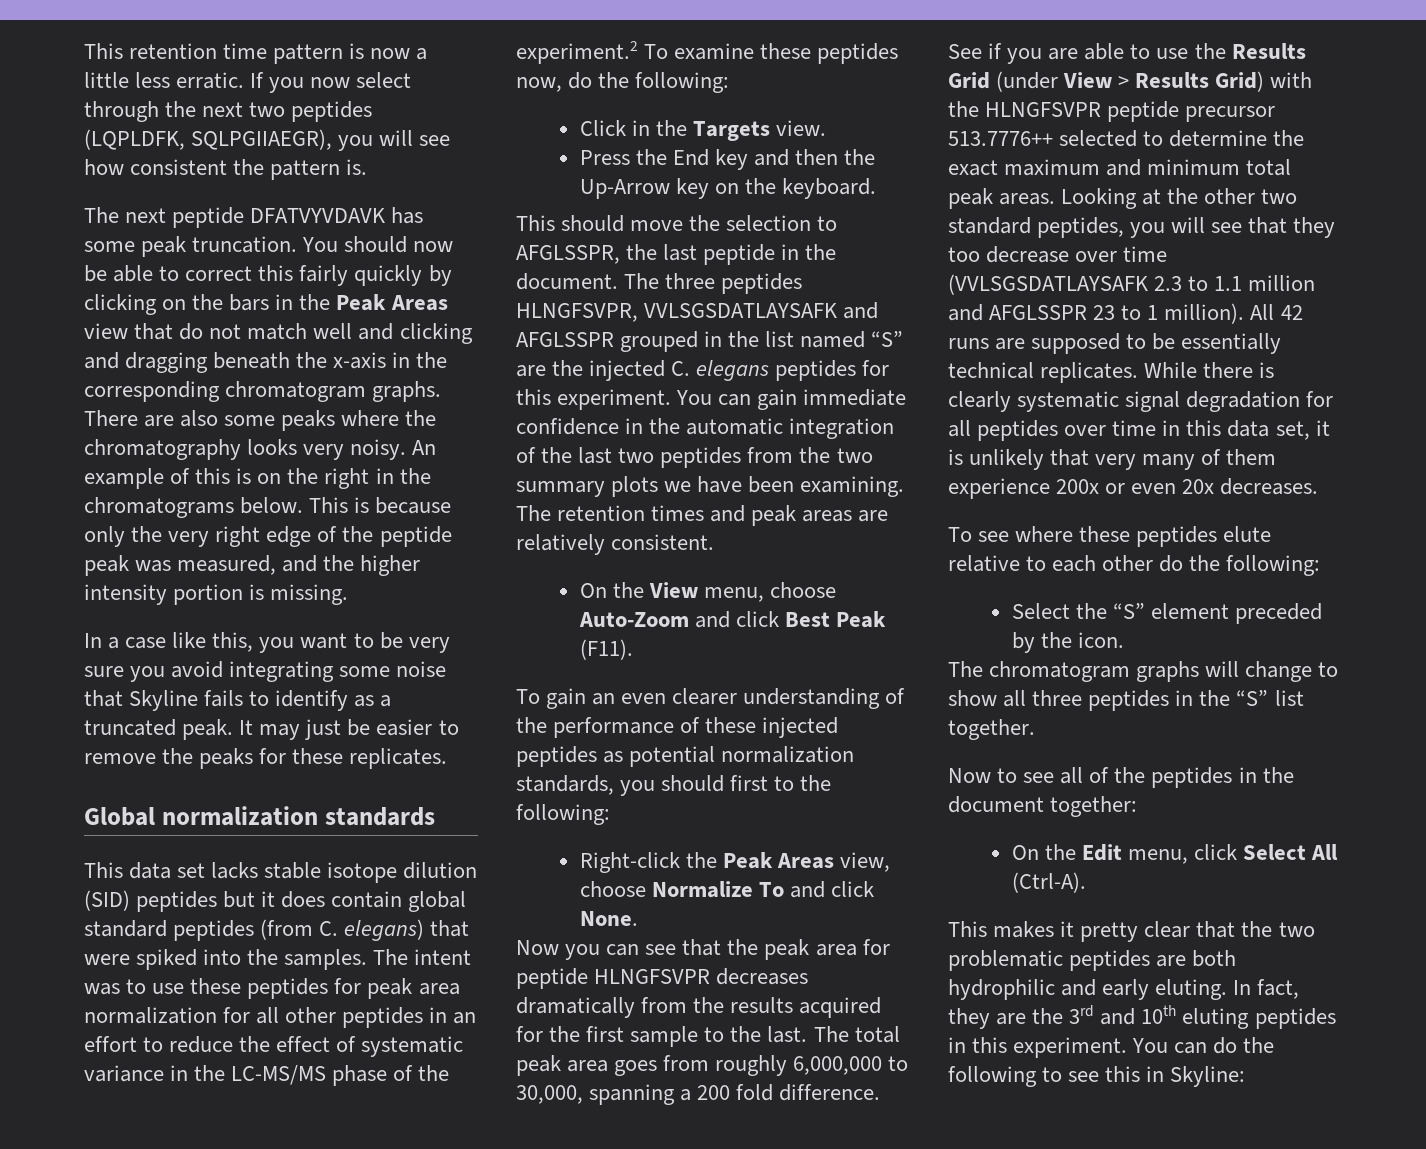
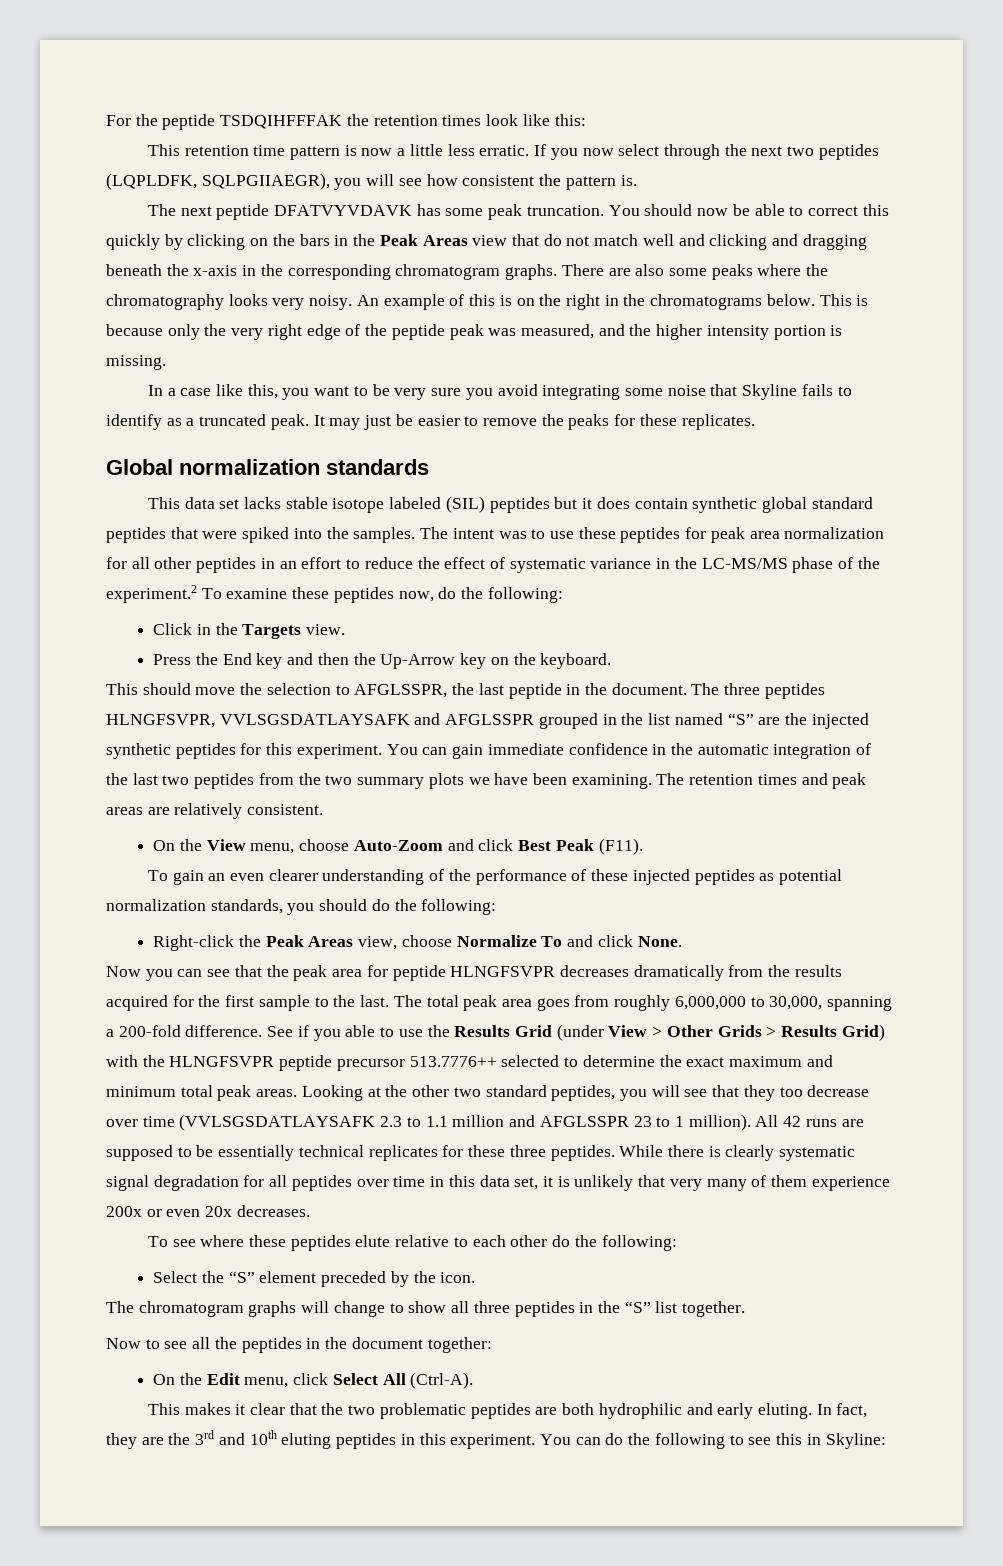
(84, 51) none -> [106,114,586,130] For the peptide TSDQIHFFFAK the retention times look like this: //
[299,265,349,286] fairly -> (889, 210) none
[403,862,478,879] [84,890,130,911] dilution (SID) -> [389,496,485,513] labeled (SIL)
(403, 899) none -> [692,497,758,513] synthetic
[260,919,425,941] (from C. elegans) -> (166, 535) none
[671,360,770,381] C. elegans -> [106,743,171,759] synthetic
[730,775,795,791] first to -> [371,899,390,911] do
[697,1084,774,1101] 200 fold -> [118,1025,181,1037] 200-fold
[1048,48,1079,60] are -> (341, 1035) none
(1130, 82) none -> [666,1025,777,1037] Other Grids >
[1040,362,1139,383] replicates. -> [368,1145,615,1161] replicates for these three peptides.
[1089,767,1110,783] of -> (211, 1343) none
[1080,922,1139,942] pretty -> (246, 1409) none

